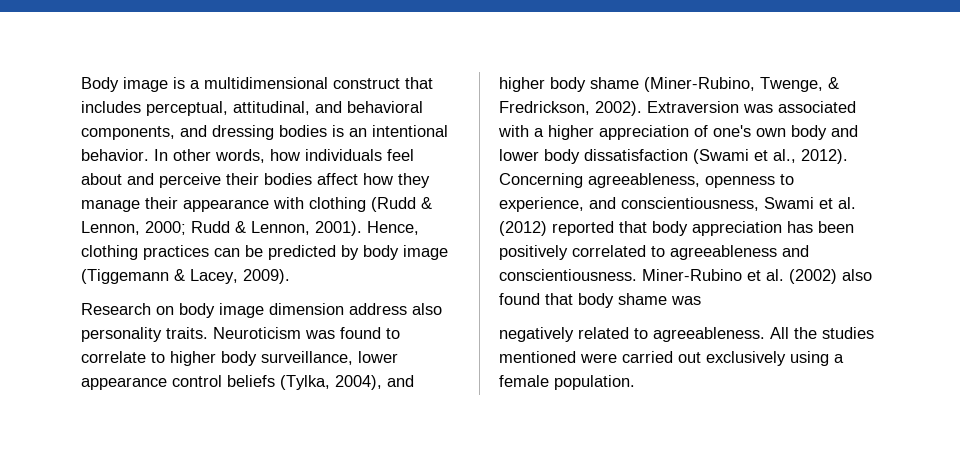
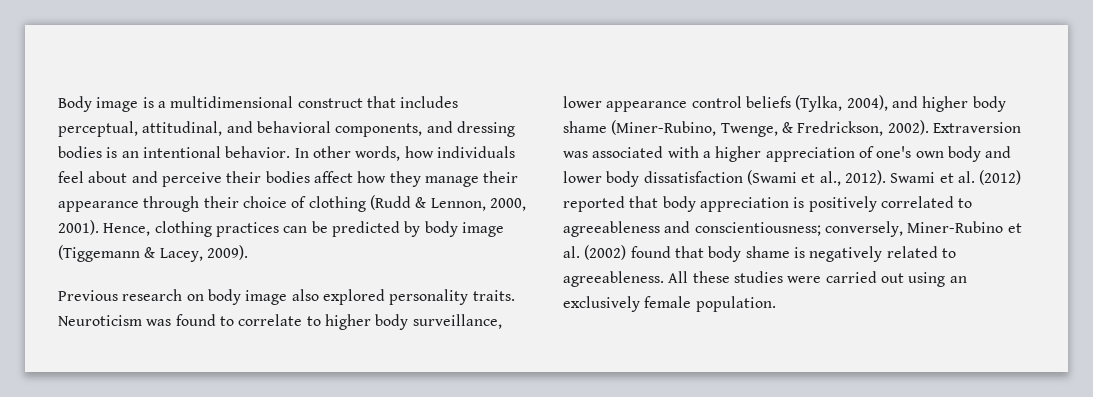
[273,197,432,212] [81,221,310,235] with clothing (Rudd & Lennon, 2000; Rudd & Lennon, -> [143,195,526,212] through their choice of clothing (Rudd & Lennon, 2000,
[81,303,151,315] Research -> [58,289,183,301] Previous research
[269,303,442,315] dimension address also -> [291,289,385,305] also explored
[499,173,794,188] [499,197,759,212] Concerning agreeableness, openness to experience, and conscientiousness, -> (886, 177) none
[787,221,854,233] has been -> [793,197,805,208] is
[499,269,637,281] conscientiousness. -> [694,221,903,237] conscientiousness; conversely,
[842,269,872,281] also -> (627, 252) none
[671,296,701,305] was // -> [793,247,805,258] is
[794,327,874,339] [499,351,844,366] the studies mentioned were carried out exclusively using a -> [692,271,967,287] [563,296,640,312] these studies were carried out using an exclusively

